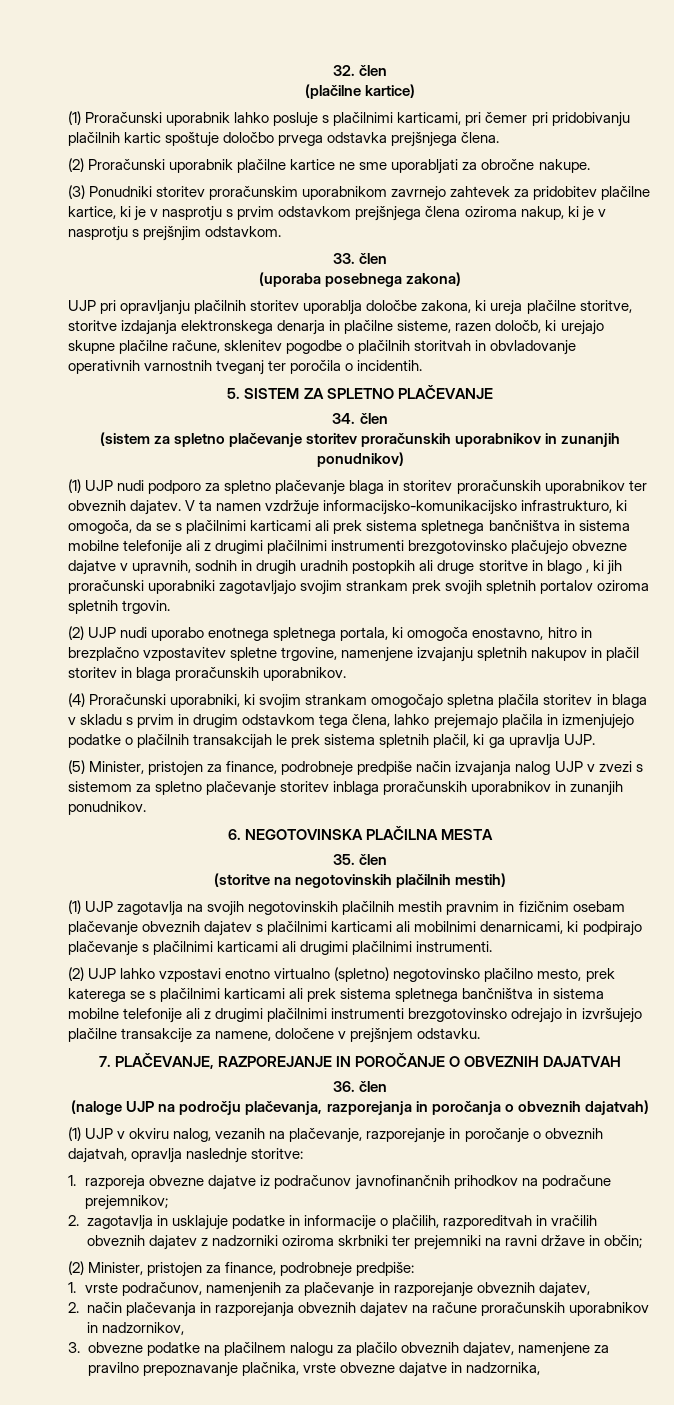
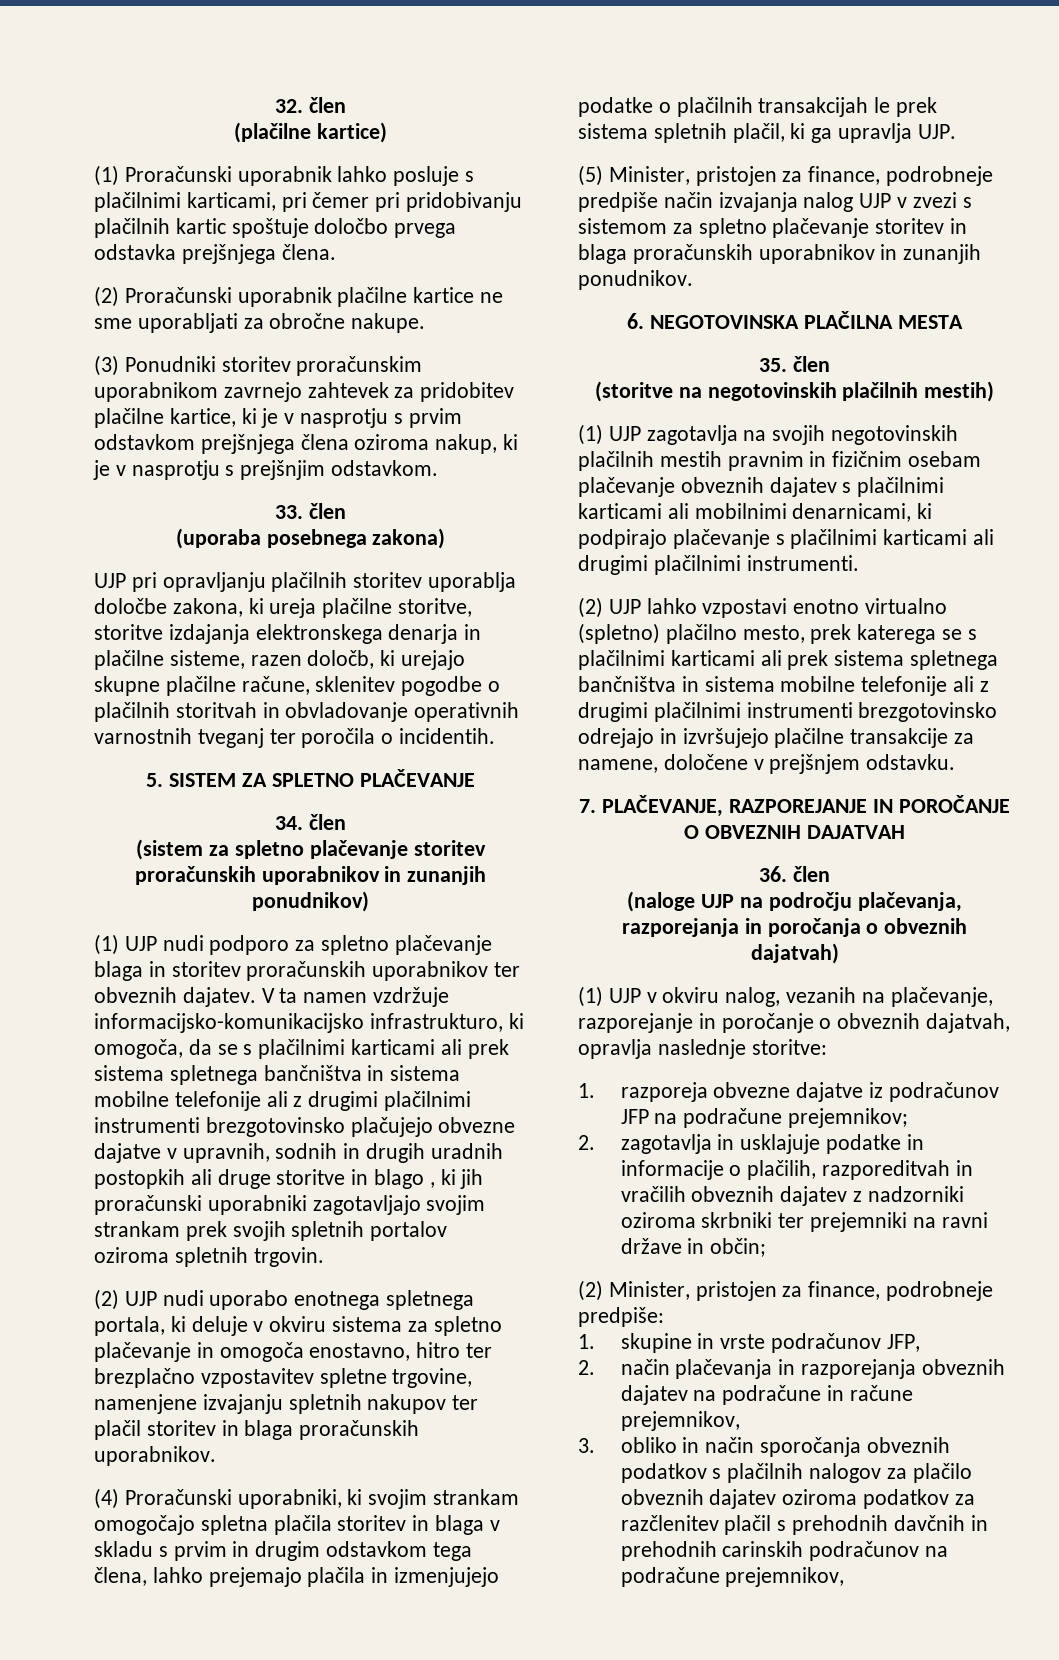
(404, 632) none -> [191,1316,502,1336] [94,1342,214,1362] deluje v okviru sistema za spletno plačevanje in
[580,627,592,638] in -> [466,1343,493,1358] ter
[591,647,603,658] in -> [452,1395,479,1410] ter
[333,781,380,795] inblaga -> [950,218,968,234] [578,244,627,264] in blaga
[393,968,481,982] negotovinsko -> (660, 633) none
[354,1175,518,1190] javnofinančnih prihodkov -> [620,1109,649,1124] JFP
[85,1282,590,1297] vrste podračunov, namenjenih za plačevanje in razporejanje obveznih dajatev, -> [620,1333,920,1353] skupine in vrste podračunov JFP,
[431,1302,649,1316] [86,1322,184,1335] [68,1342,609,1357] [87,1362,540,1377] račune proračunskih uporabnikov in nadzornikov, // 3. obvezne podatke na plačilnem nalogu za plačilo obveznih dajatev, namenjene za pravilno prepoznavanje plačnika, vrste obvezne dajatve in nadzornika, -> [722,1385,913,1405] [620,1411,740,1431] [578,1437,950,1457] [620,1463,972,1483] [620,1489,975,1509] [620,1515,988,1535] [620,1541,948,1561] [620,1567,845,1587] podračune in račune prejemnikov, // 3. obliko in način sporočanja obveznih podatkov s plačilnih nalogov za plačilo obveznih dajatev oziroma podatkov za razčlenitev plačil s prehodnih davčnih in prehodnih carinskih podračunov na podračune prejemnikov,

